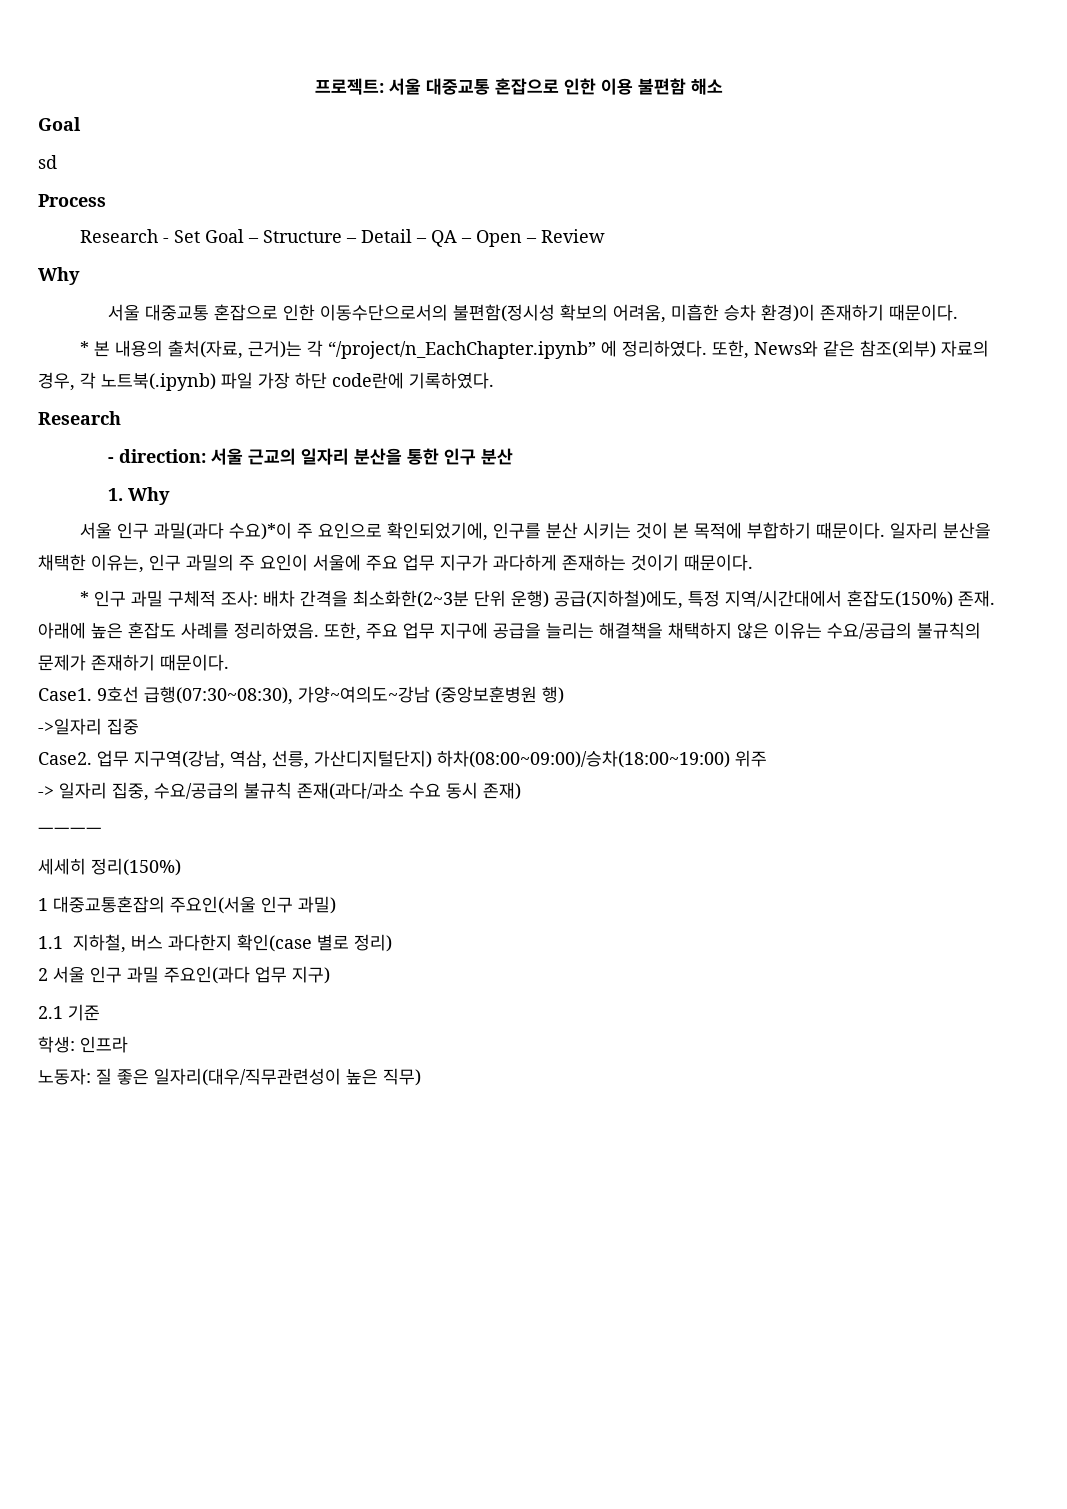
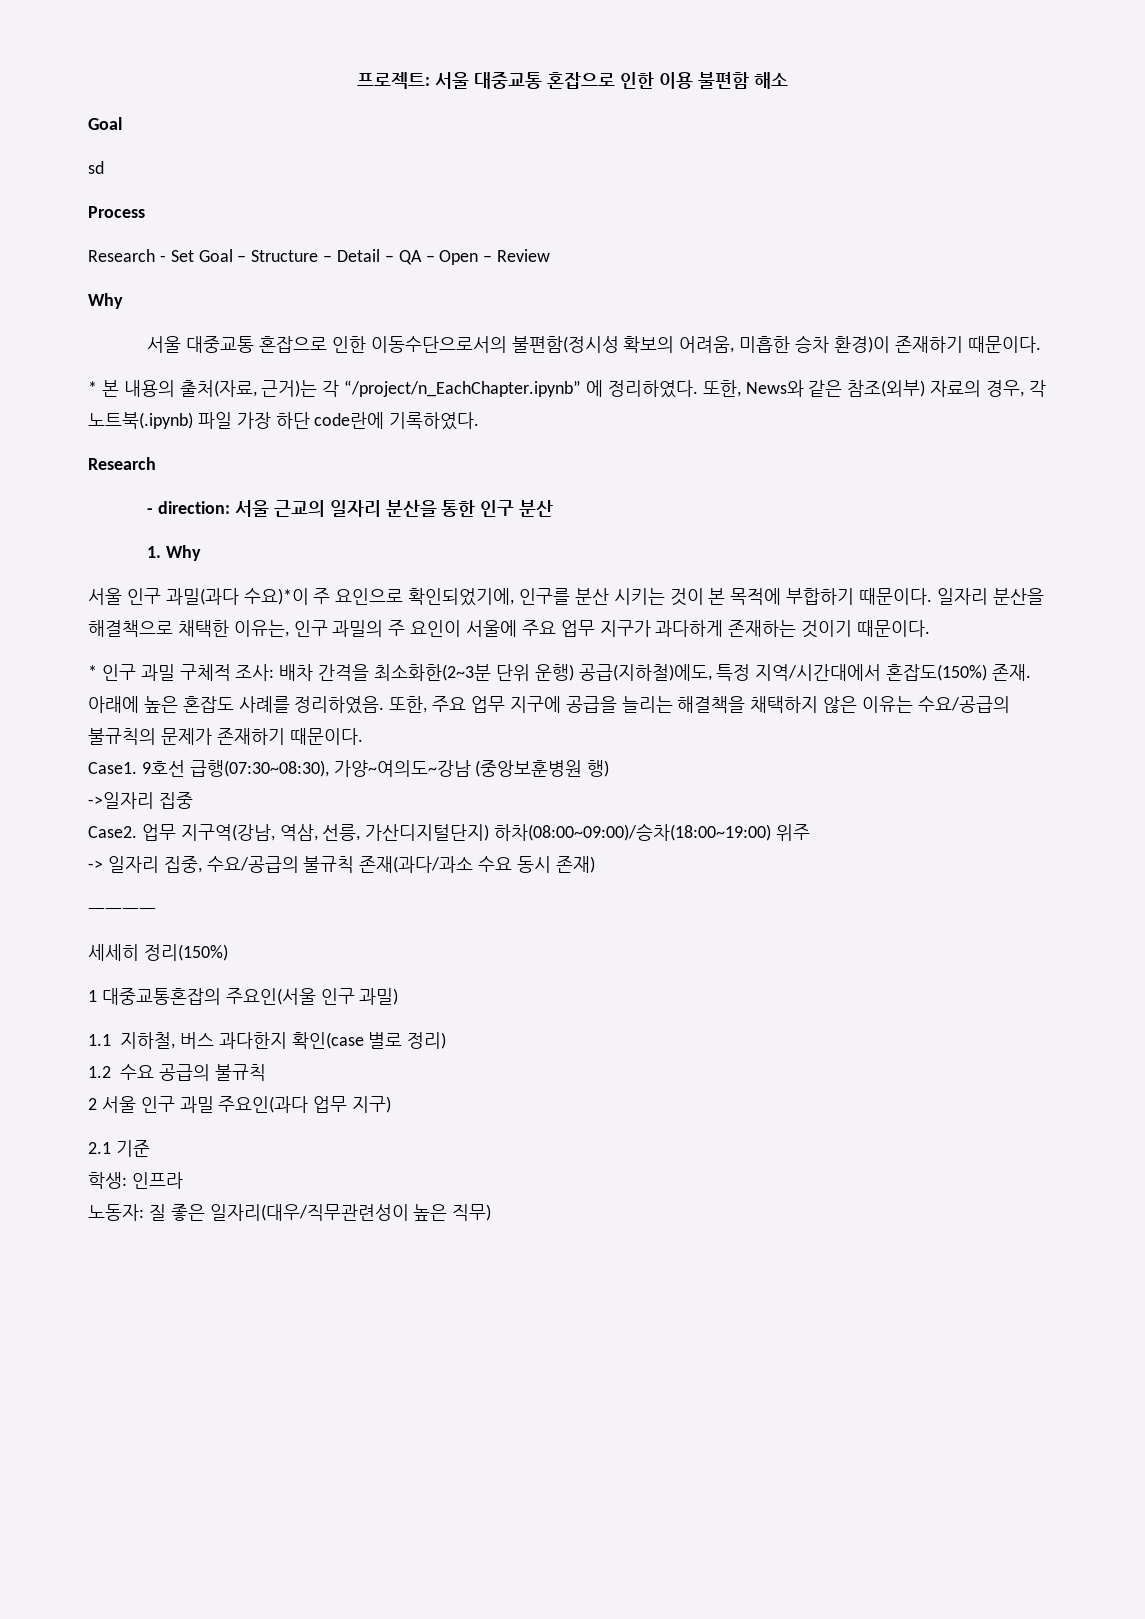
(991, 530) none -> [88,620,173,637] 해결책으로
(392, 943) none -> [88,1064,266,1081] // 1.2 수요 공급의 불규칙

